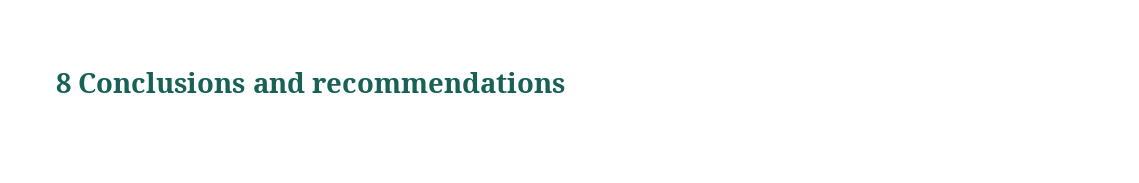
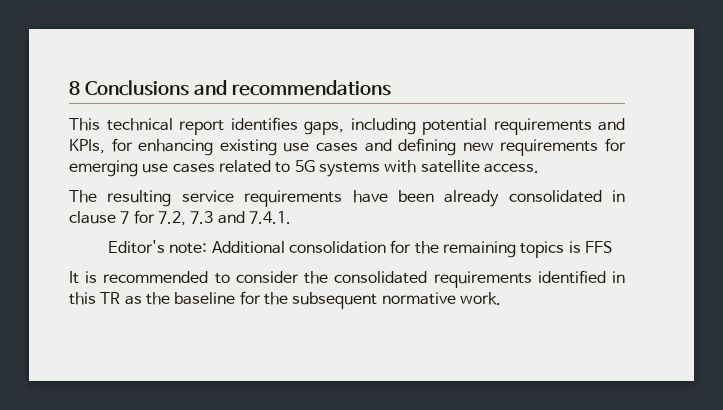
(566, 82) none -> [69,117,625,135] [69,138,627,156] [69,160,539,177] [69,190,625,207] [69,210,291,226] [107,240,612,258] [69,270,625,288] [69,291,501,309] // This technical report identifies gaps, including potential requirements and KPIs, for enhancing existing use cases and defining new requirements for emerging use cases related to 5G systems with satellite access. // The resulting service requirements have been already consolidated in clause 7 for 7.2, 7.3 and 7.4.1. // Editor's note: Additional consolidation for the remaining topics is FFS // It is recommended to consider the consolidated requirements identified in this TR as the baseline for the subsequent normative work.

